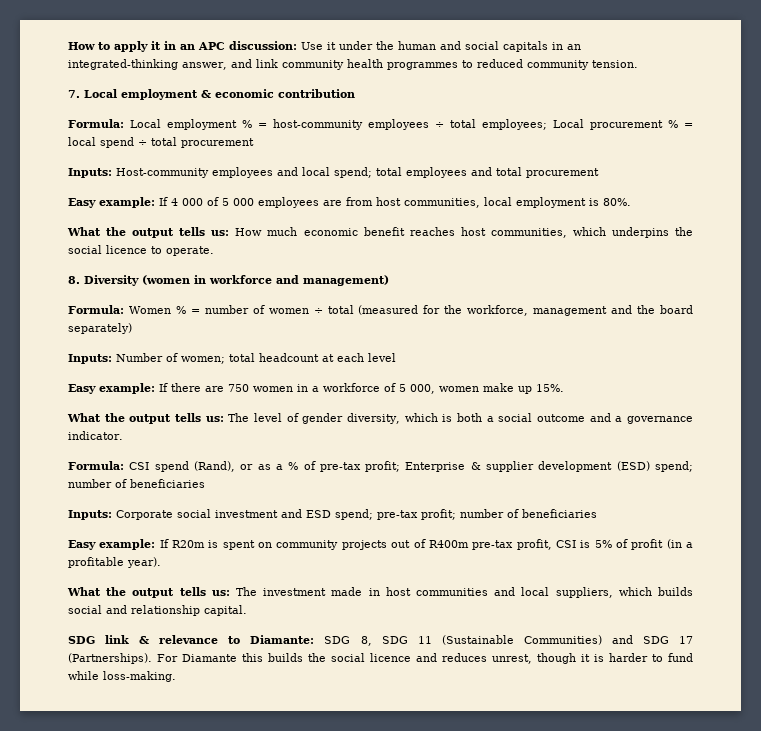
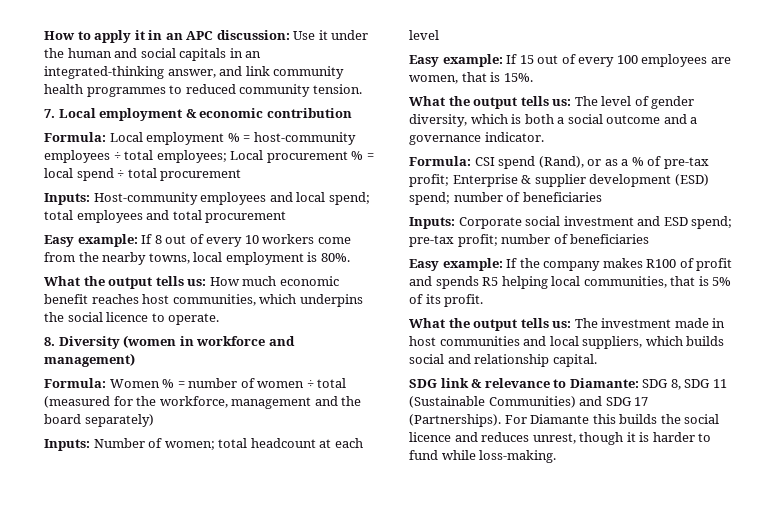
[171,197,480,208] 4 000 of 5 000 employees are from host communities, -> [154,234,351,247] [44,252,190,265] 8 out of every 10 workers come from the nearby towns,
[171,383,532,394] there are 750 women in a workforce of 5 000, women make up -> [519,54,731,67] [409,72,501,84] 15 out of every 100 employees are women, that is
[172,539,694,550] [68,557,161,568] R20m is spent on community projects out of R400m pre-tax profit, CSI is 5% of profit (in a profitable year). -> [519,258,733,271] [409,276,732,289] [409,294,484,307] the company makes R100 of profit and spends R5 helping local communities, that is 5% of its profit.

